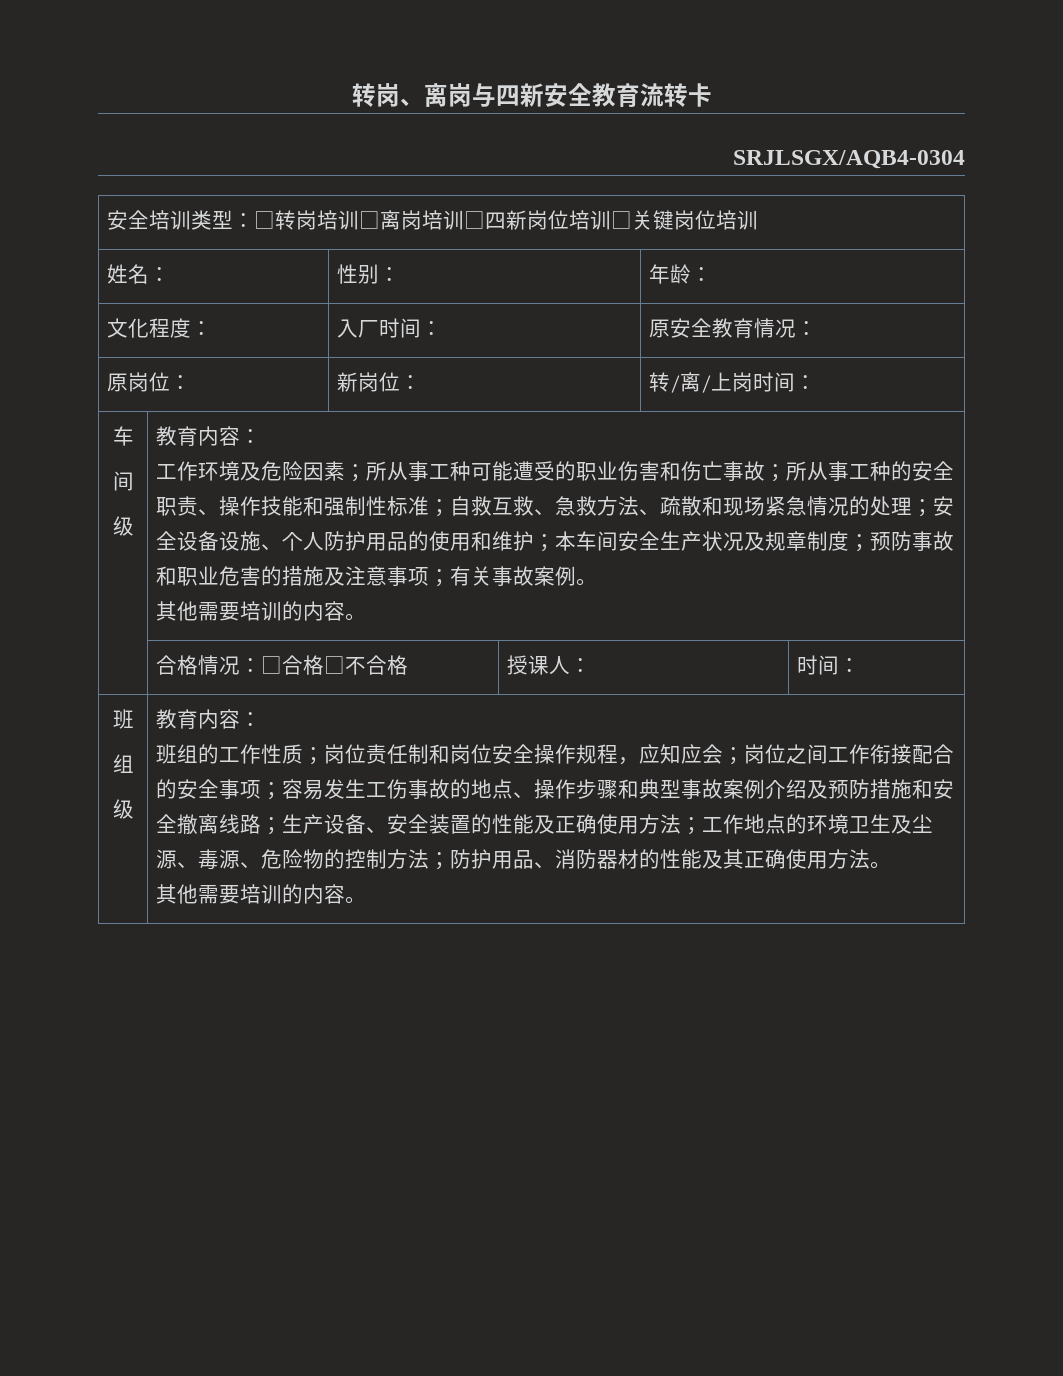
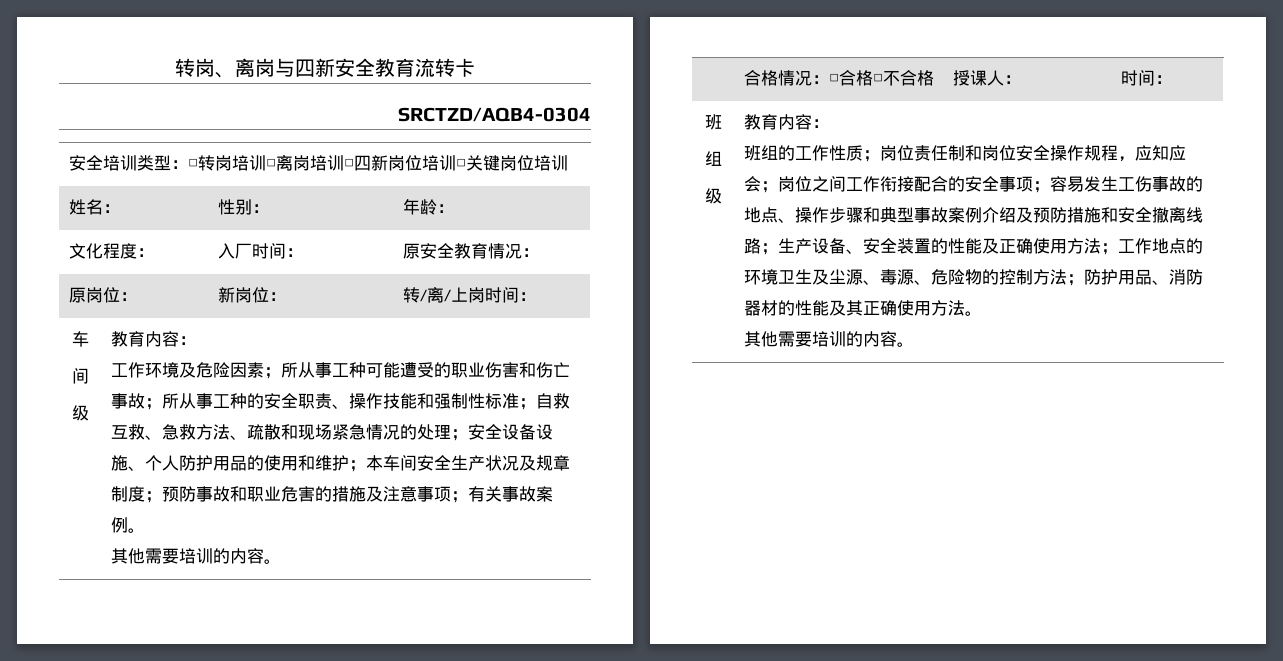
[733,150,965,169] SRJLSGX/AQB4-0304 -> [398,107,591,122] SRCTZD/AQB4-0304

